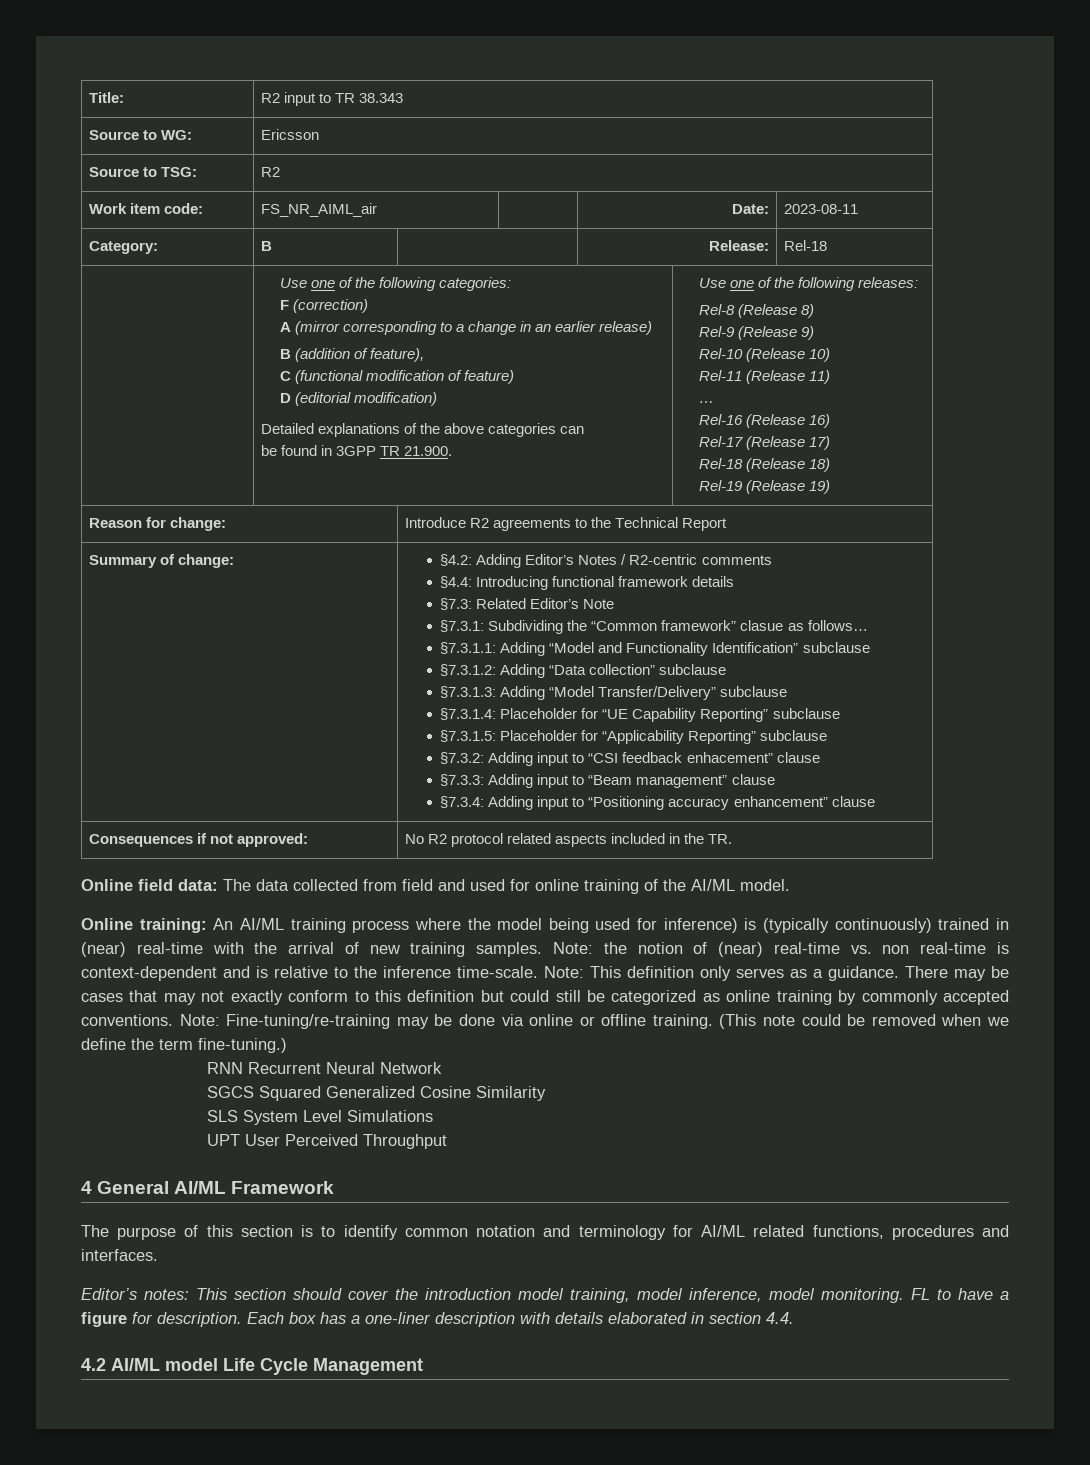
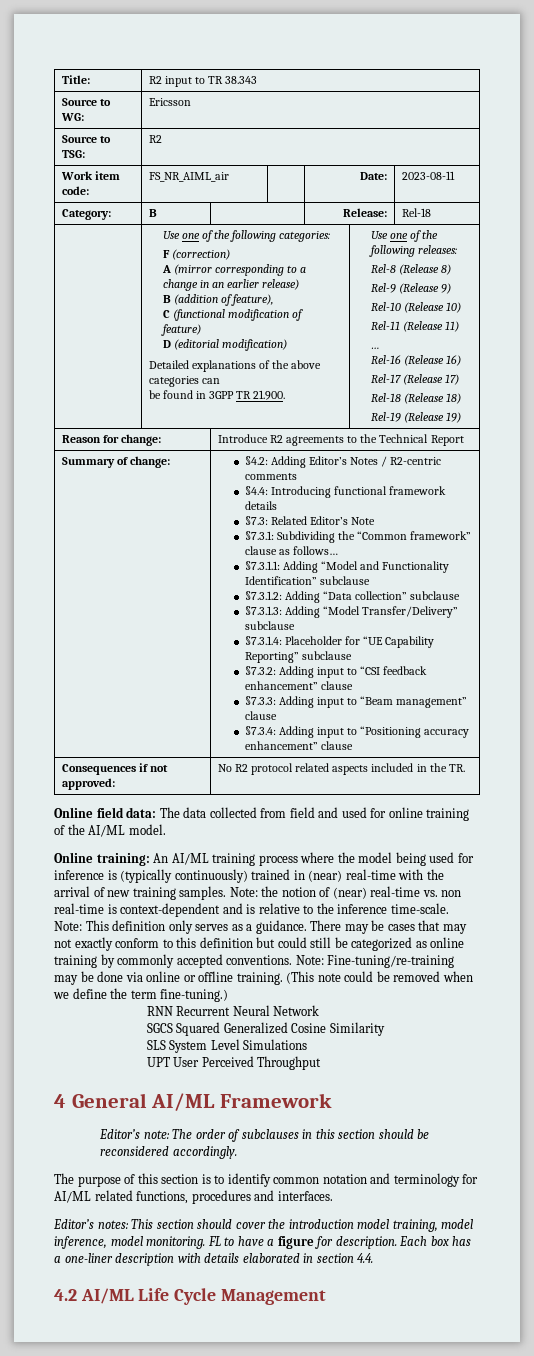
[740,620,784,631] clasue -> [244,546,277,555] clause
[440,730,828,744] // §7.3.1.5: Placeholder for “Applicability Reporting” subclause -> (352, 655) none
[686,752,773,763] enhacement” -> [244,681,318,690] enhancement”
[663,918,738,933] inference) -> [54,870,104,880] inference
(335, 1187) none -> [99,1129,430,1142] [100,1146,237,1159] // Editor’s note: The order of subclauses in this section should be reconsidered accordingly.
[165,1358,218,1371] model -> (134, 1296) none

